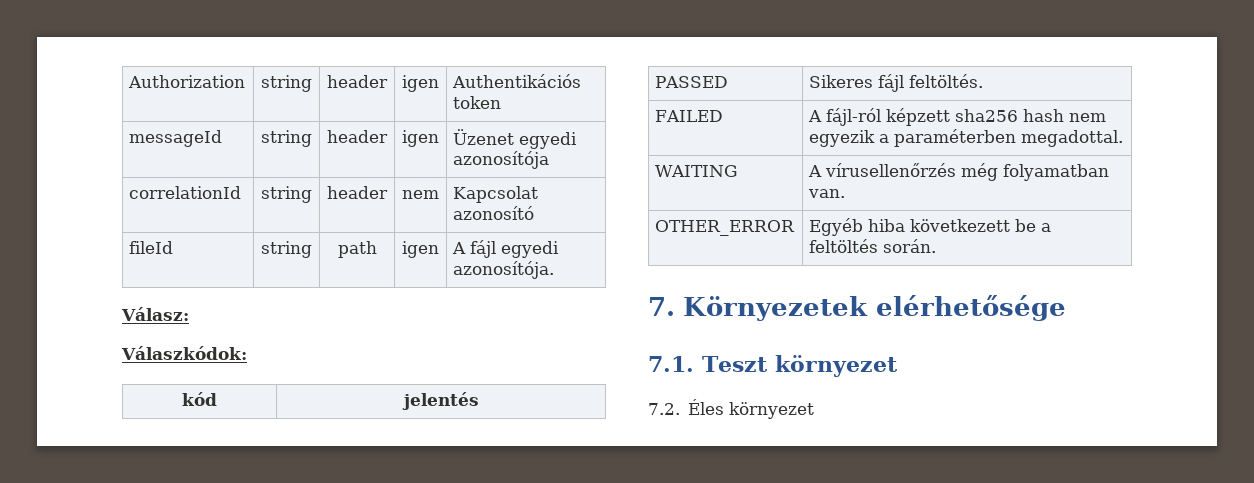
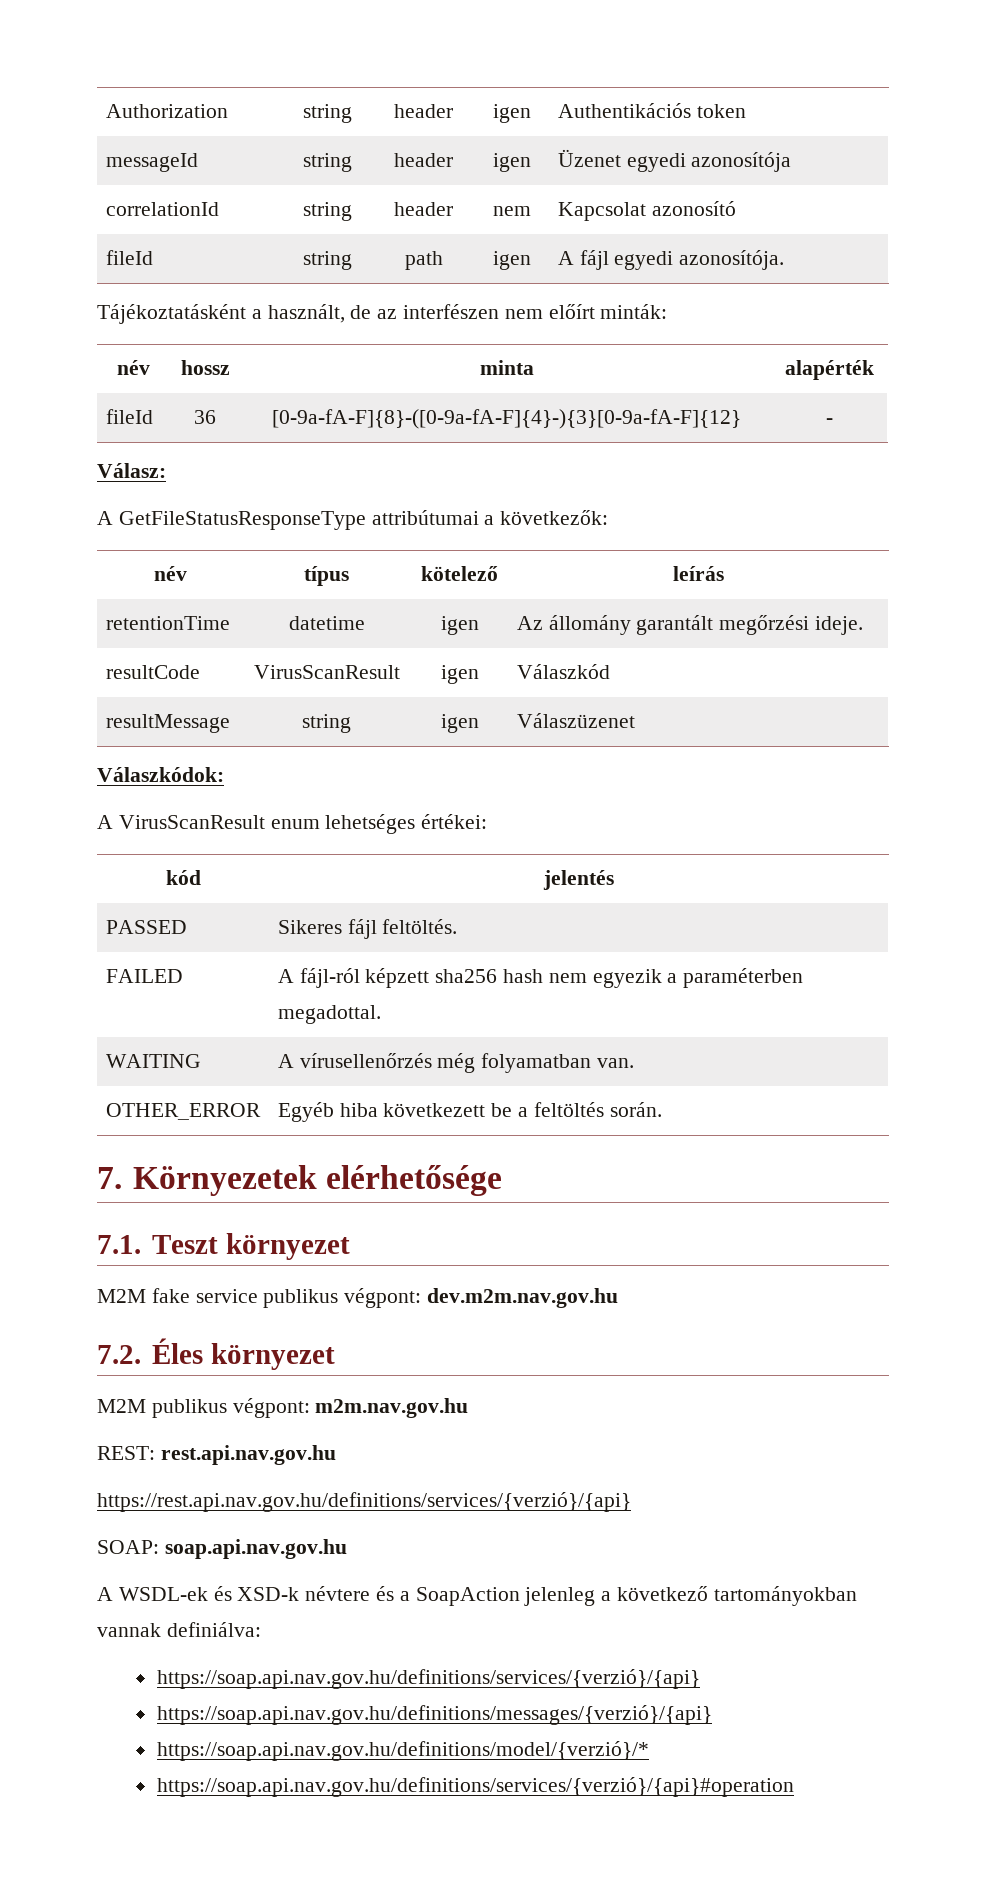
[121,307,189,321] [121,346,247,360] Válasz: // Válaszkódok: -> [97,304,668,324] [116,360,150,375] [180,360,230,375] [479,360,534,375] [785,360,874,380] [105,409,153,424] [194,410,216,424] [272,409,741,429] [826,418,833,424] [97,463,166,478] [97,510,609,530] [153,566,187,581] [304,566,349,586] [421,566,498,581] [673,566,724,581] [105,616,230,630] [288,616,365,630] [440,616,479,635] [516,615,863,635] [105,665,200,679] [253,665,400,679] [440,665,479,684] [516,664,610,679] [105,714,230,733] [302,714,351,733] [440,714,479,733] [516,713,635,728] [97,767,224,782] [97,814,488,834] Tájékoztatásként a használt, de az interfészen nem előírt minták: // név | hossz | minta | alapérték // fileId | 36 | [0-9a-fA-F]{8}-([0-9a-fA-F]{4}-){3}[0-9a-fA-F]{12} | - // Válasz: // A GetFileStatusResponseType attribútumai a következők: // név | típus | kötelező | leírás // retentionTime | datetime | igen | Az állomány garantált megőrzési ideje. // resultCode | VirusScanResult | igen | Válaszkód // resultMessage | string | igen | Válaszüzenet // Válaszkódok: // A VirusScanResult enum lehetséges értékei:
[648,399,815,419] 7.2. Éles környezet -> [97,1288,619,1308] [97,1338,335,1370] [97,1398,469,1418] [97,1445,336,1465] [97,1492,631,1512] [97,1539,347,1559] [97,1586,857,1606] [97,1622,261,1637] [156,1669,700,1689] [156,1705,712,1725] [156,1741,649,1761] [156,1777,794,1797] M2M fake service publikus végpont: dev.m2m.nav.gov.hu // 7.2. Éles környezet // M2M publikus végpont: m2m.nav.gov.hu // REST: rest.api.nav.gov.hu // https://rest.api.nav.gov.hu/definitions/services/{verzió}/{api} // SOAP: soap.api.nav.gov.hu // A WSDL-ek és XSD-k névtere és a SoapAction jelenleg a következő tartományokban vannak definiálva: // https://soap.api.nav.gov.hu/definitions/services/{verzió}/{api} // https://soap.api.nav.gov.hu/definitions/messages/{verzió}/{api} // https://soap.api.nav.gov.hu/definitions/model/{verzió}/* // https://soap.api.nav.gov.hu/definitions/services/{verzió}/{api}#operation

